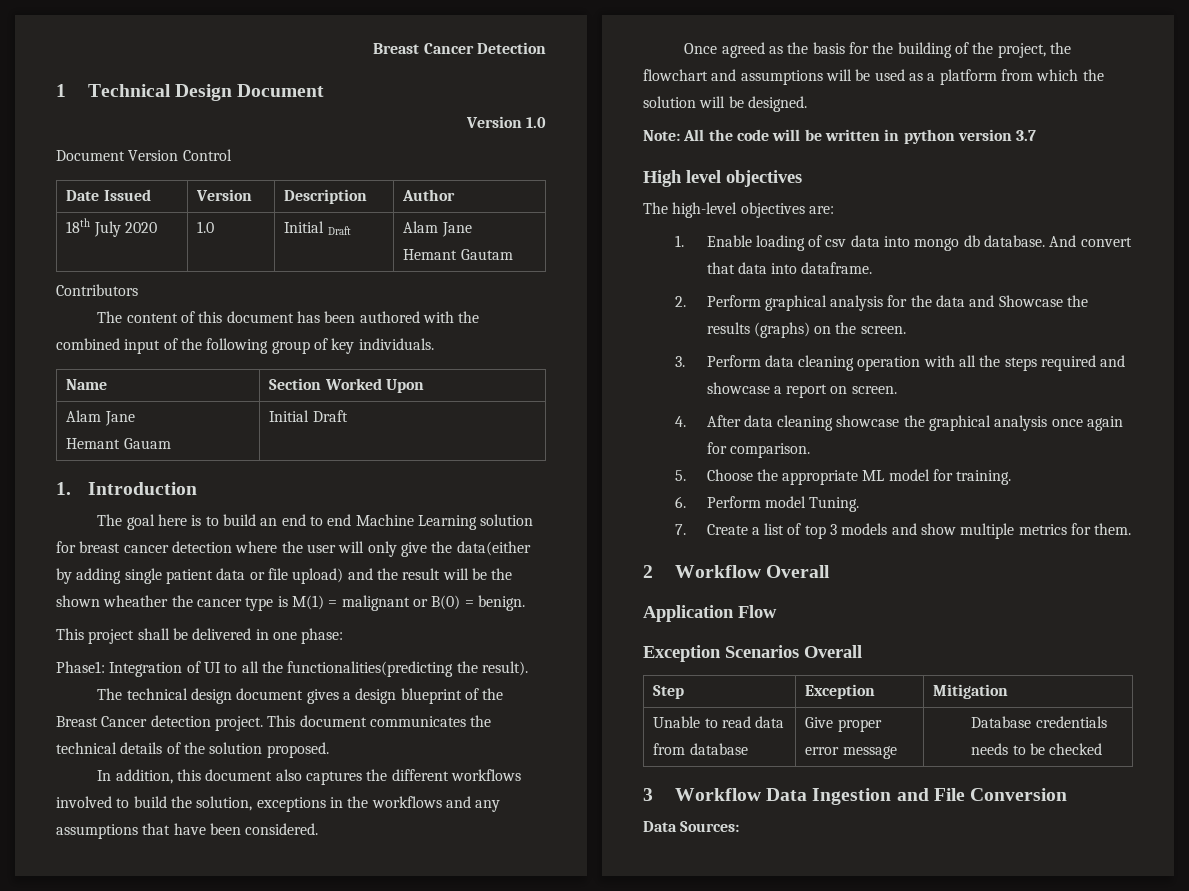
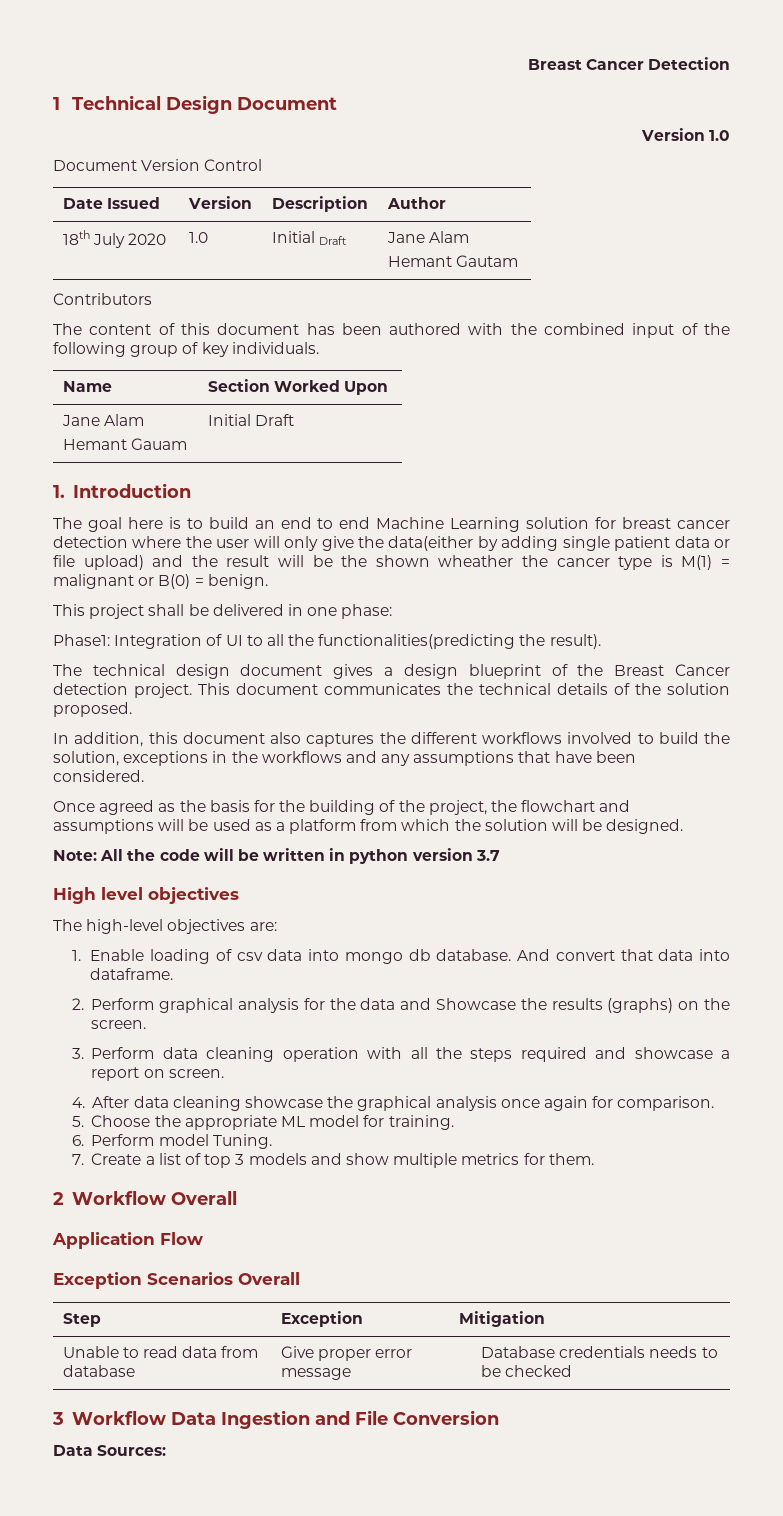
[403,221,472,237] Alam Jane -> [386,231,469,243] Jane Alam
[66,410,135,426] Alam Jane -> [61,414,144,426] Jane Alam

